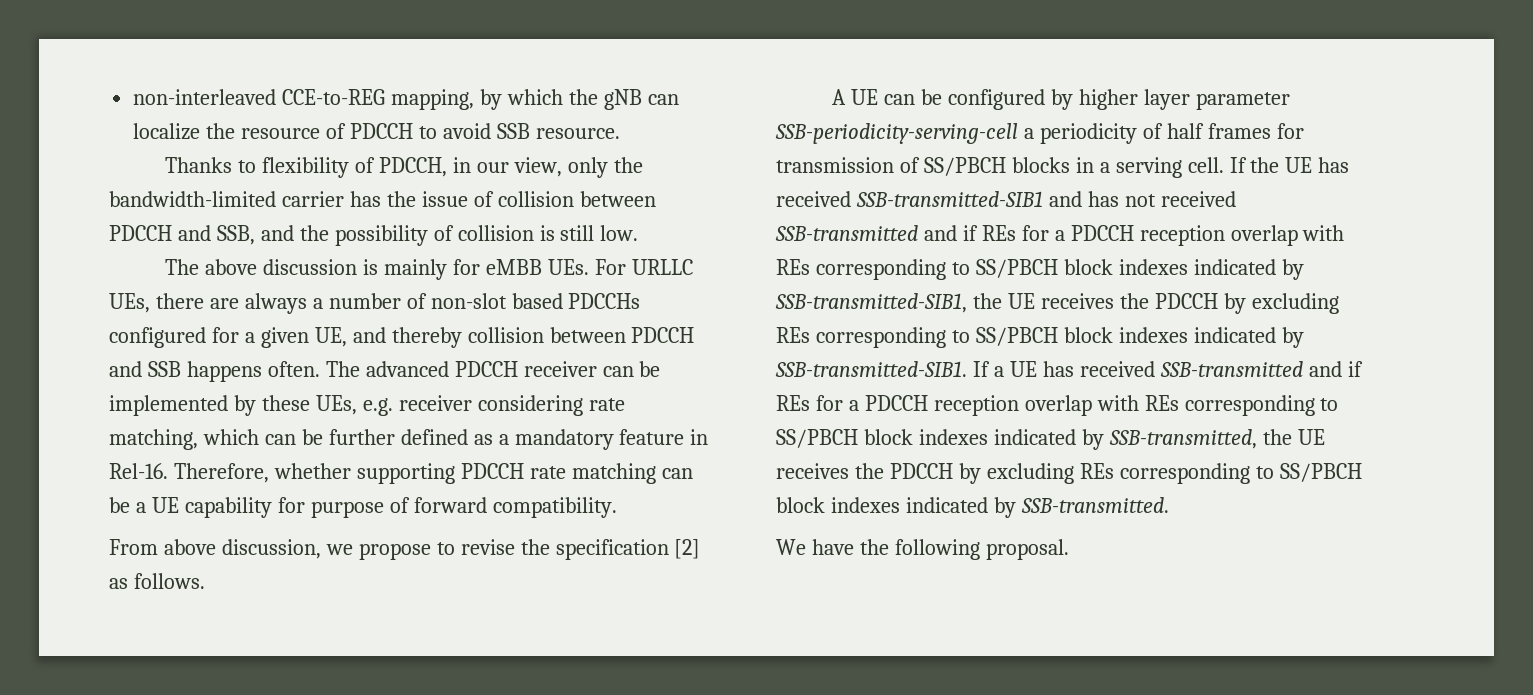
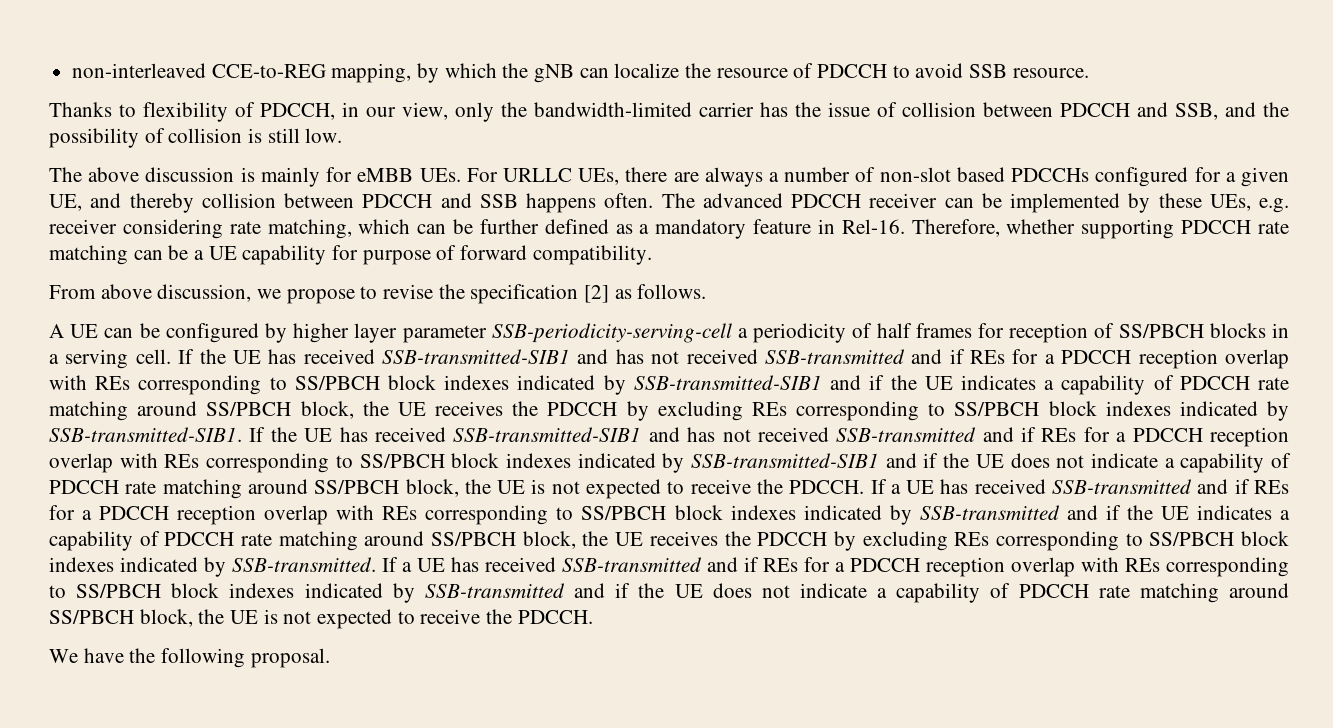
[776,157,894,173] transmission -> [1009,323,1089,343] reception
[775,293,967,313] SSB-transmitted-SIB1, -> [633,375,1289,395] [49,401,354,421] SSB-transmitted-SIB1 and if the UE indicates a capability of PDCCH rate matching around SS/PBCH block,
(990, 369) none -> [270,427,1290,447] [49,453,1292,473] [49,479,887,499] the UE has received SSB-transmitted-SIB1 and has not received SSB-transmitted and if REs for a PDCCH reception overlap with REs corresponding to SS/PBCH block indexes indicated by SSB-transmitted-SIB1 and if the UE does not indicate a capability of PDCCH rate matching around SS/PBCH block, the UE is not expected to receive the PDCCH. If
[1108,429,1257,449] SSB-transmitted, -> [919,505,1290,520] [49,531,576,551] SSB-transmitted and if the UE indicates a capability of PDCCH rate matching around SS/PBCH block,
(1169, 505) none -> [382,557,1289,577] [49,583,1289,603] [49,609,593,629] If a UE has received SSB-transmitted and if REs for a PDCCH reception overlap with REs corresponding to SS/PBCH block indexes indicated by SSB-transmitted and if the UE does not indicate a capability of PDCCH rate matching around SS/PBCH block, the UE is not expected to receive the PDCCH.

